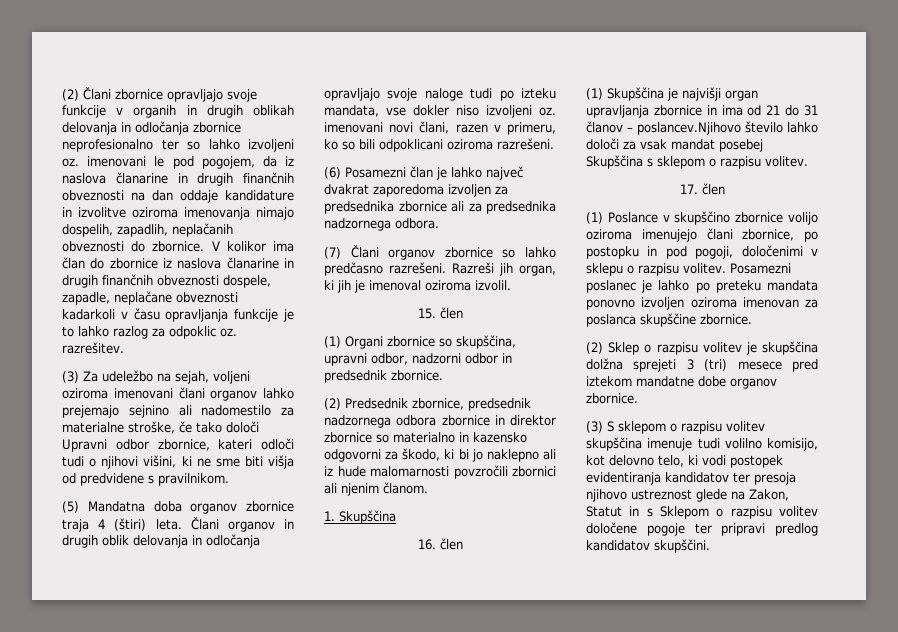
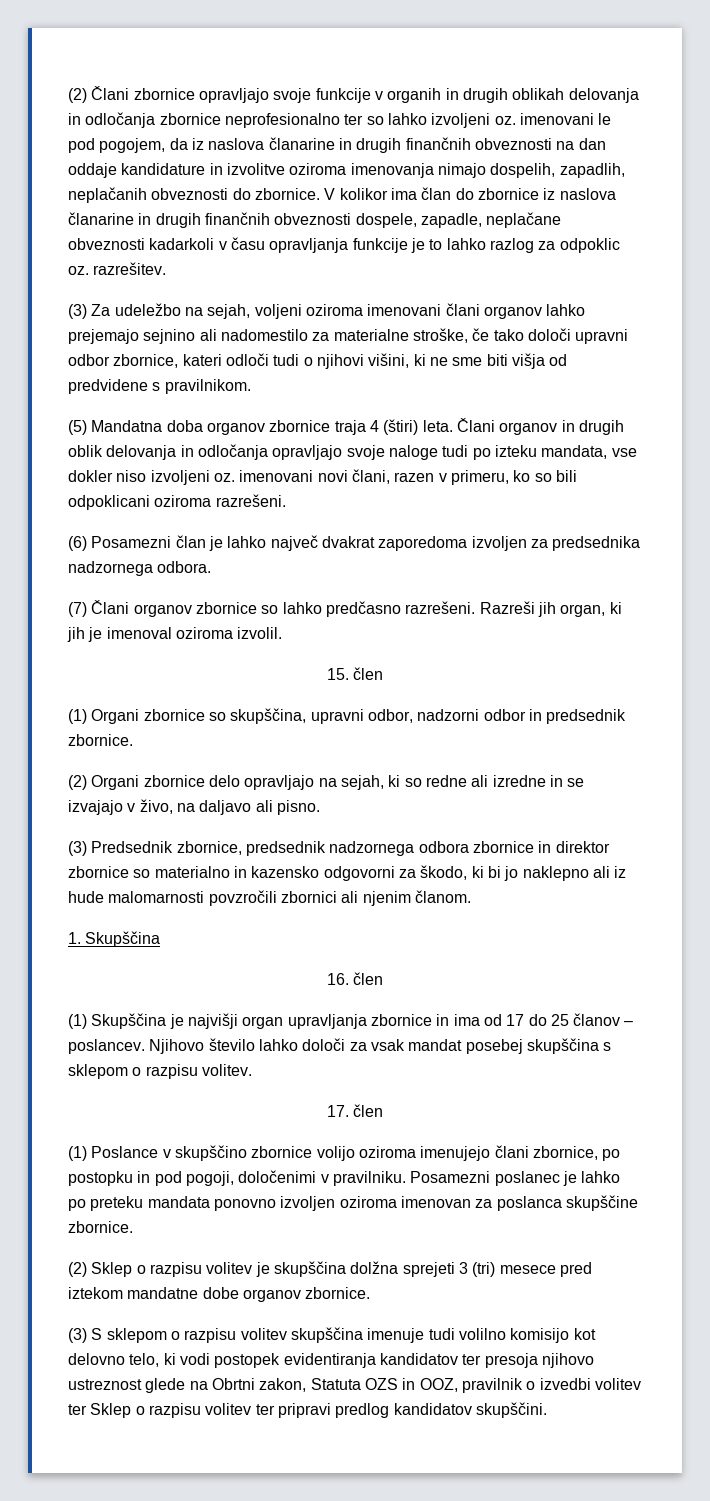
[62,439,107,452] Upravni -> [575,329,629,344] upravni
[398,201,556,214] zbornice ali za predsednika -> (641, 543) none
(341, 404) none -> [91,775,585,790] [68,799,320,815] [68,841,87,856] Organi zbornice delo opravljajo na sejah, ki so redne ali izredne in se izvajajo v živo, na daljavo ali pisno. // (3)
[766,105,818,116] [586,121,742,135] 21 do 31 članov – poslancev.Njihovo -> [506,1013,634,1026] [68,1039,205,1054] 17 do 25 članov – poslancev. Njihovo
[586,155,643,169] Skupščina -> [526,1038,599,1054] skupščina
[586,263,726,276] sklepu o razpisu volitev. -> [332,1171,406,1186] pravilniku.
[767,438,818,451] komisijo, -> [510,1328,570,1343] komisijo
[749,489,789,501] [586,506,818,519] [586,522,685,536] Zakon, Statut in s Sklepom o razpisu volitev določene pogoje -> [211,1378,641,1393] [68,1403,252,1418] Obrtni zakon, Statuta OZS in OOZ, pravilnik o izvedbi volitev ter Sklep o razpisu volitev

